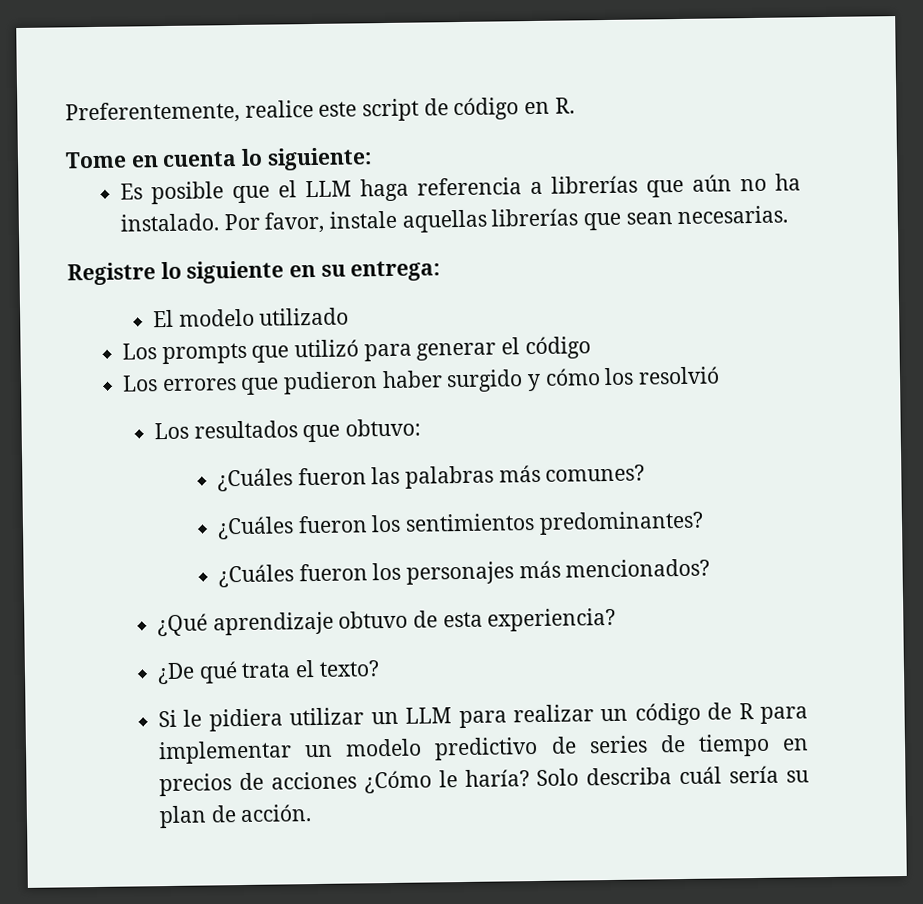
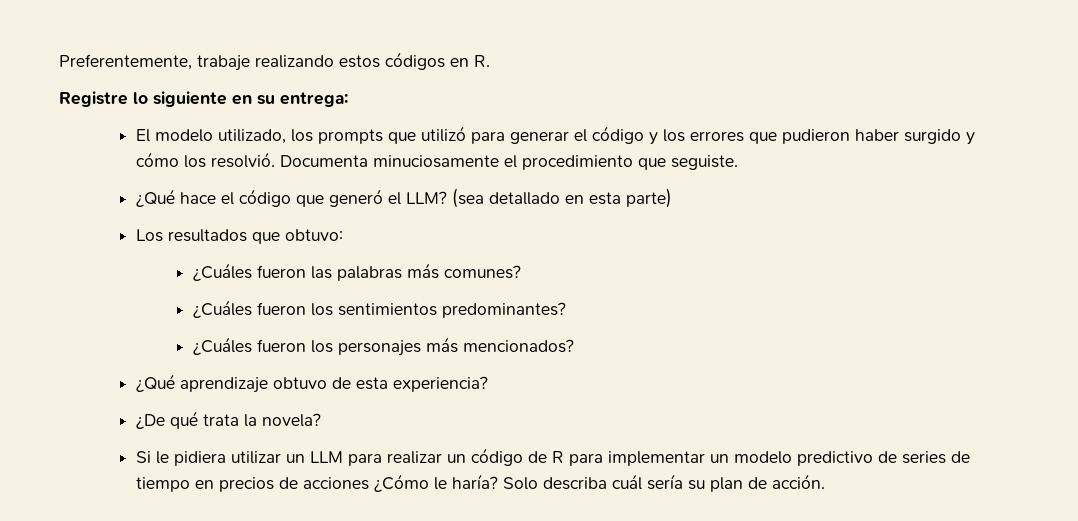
[244,97,575,122] [65,147,372,171] [120,173,801,205] [120,205,789,234] realice este script de código en R. // Tome en cuenta lo siguiente: // Es posible que el LLM haga referencia a librerías que aún no ha instalado. Por favor, instale aquellas librerías que sean necesarias. -> [197,52,490,71] trabaje realizando estos códigos en R.
[259,307,350,326] [122,343,158,360] utilizado // Los -> [217,129,313,144] utilizado, los
[122,375,159,392] // Los -> [648,129,685,145] y los
[638,366,721,385] resolvió -> [210,152,738,170] [135,188,672,208] resolvió. Documenta minuciosamente el procedimiento que seguiste. // ¿Qué hace el código que generó el LLM? (sea detallado en esta parte)
[295,660,380,678] el texto? -> [243,413,321,427] la novela?

